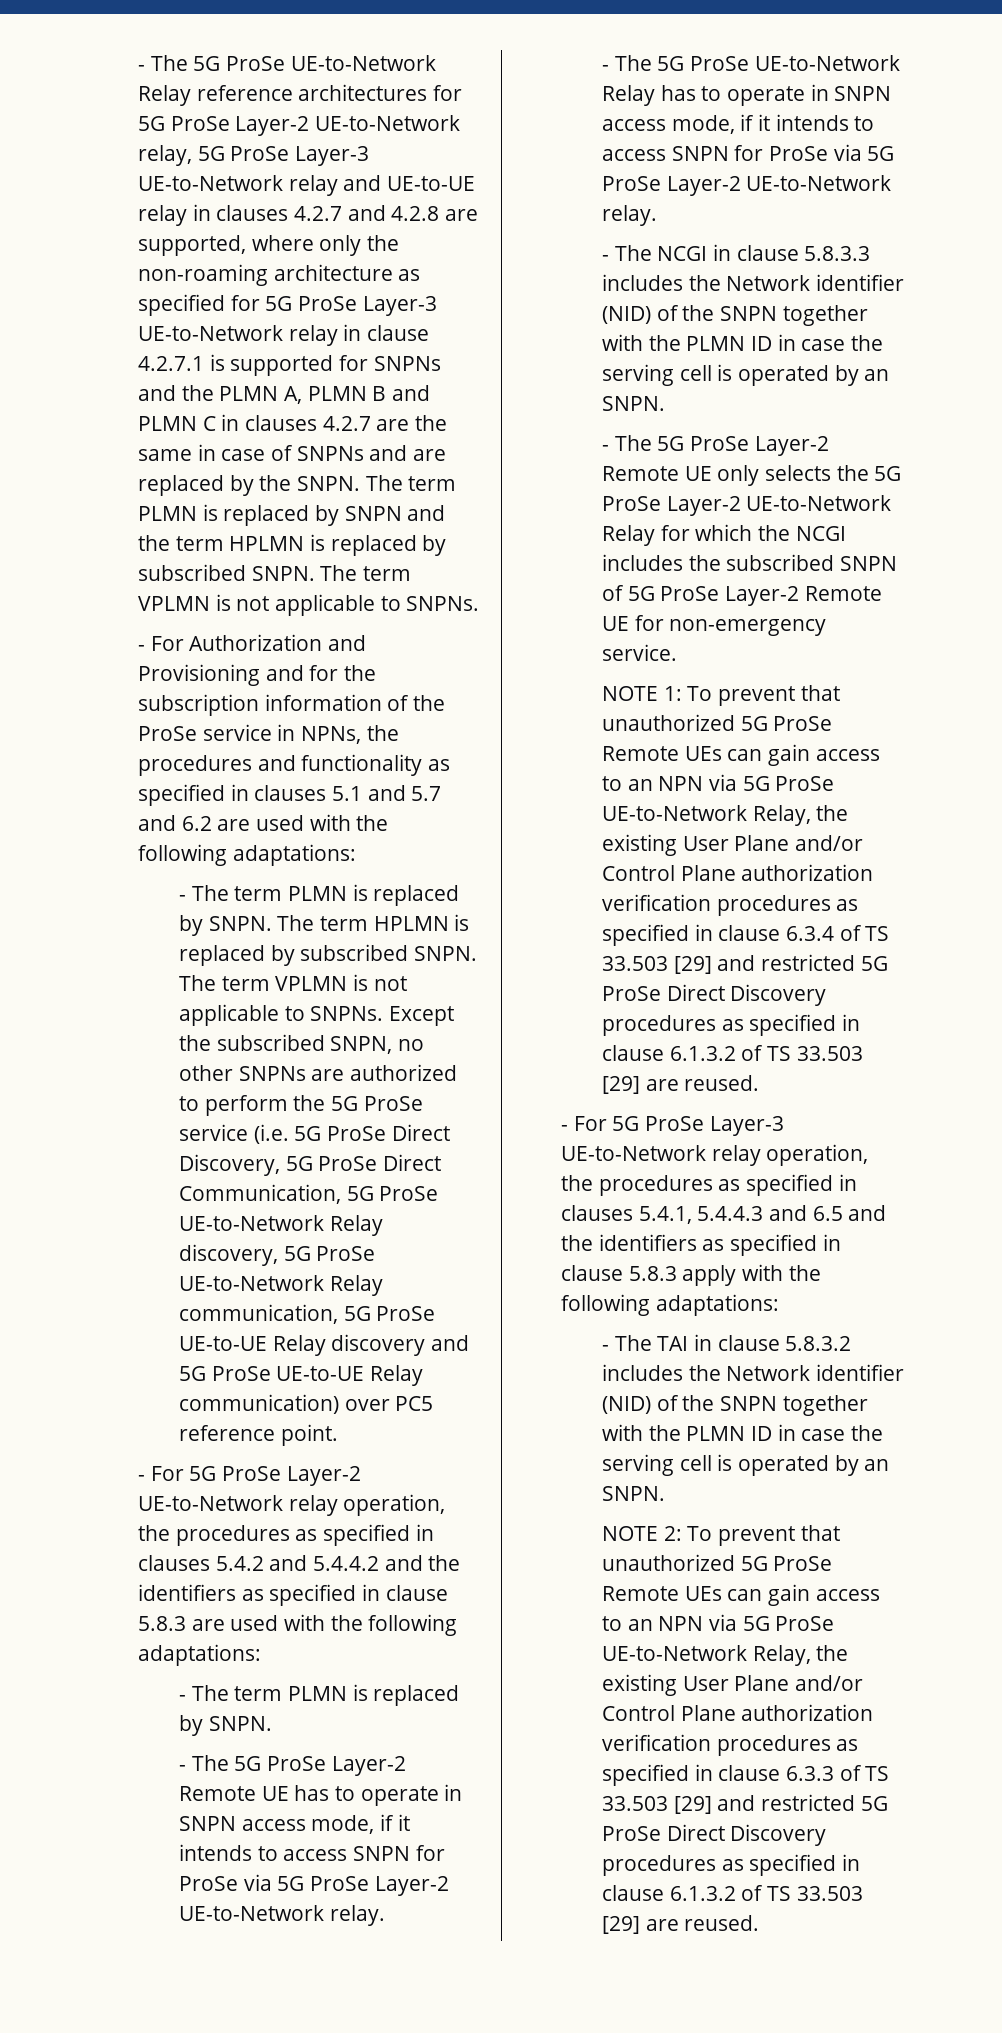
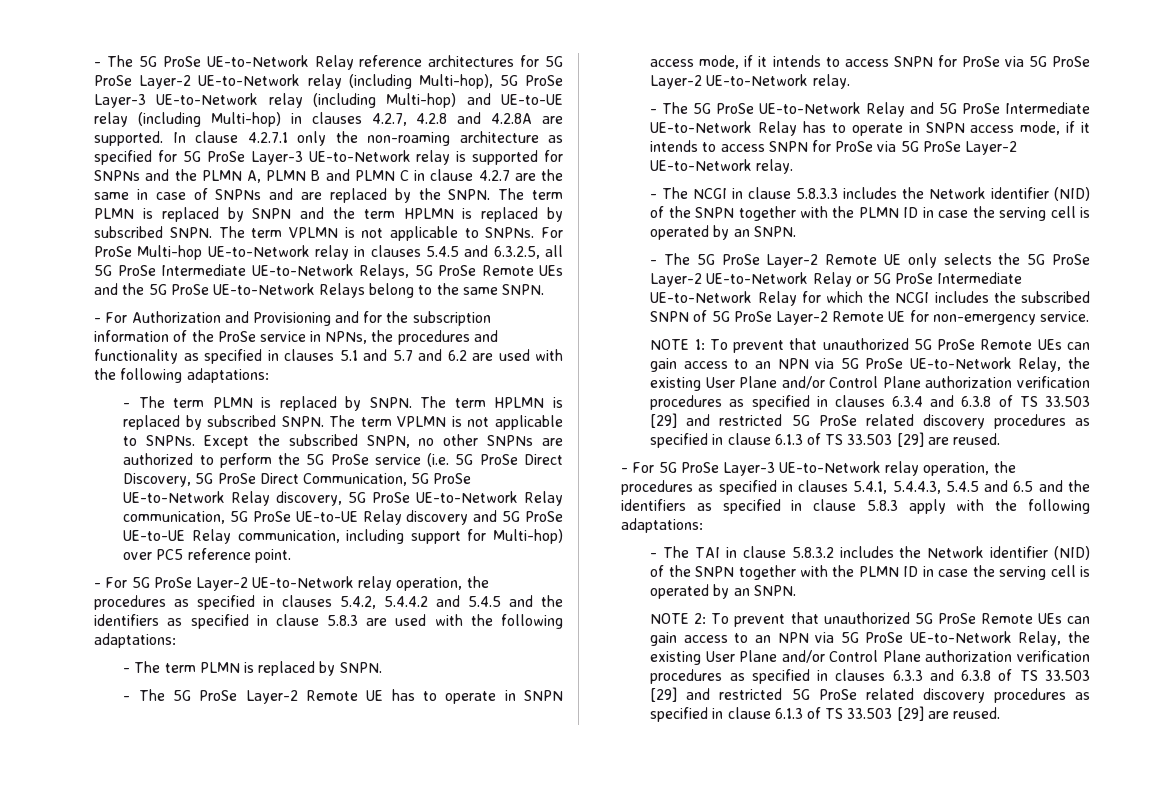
[137,145,369,166] [137,175,338,196] relay, 5G ProSe Layer-3 UE-to-Network relay -> [307,74,563,89] [94,93,457,108] relay (including Multi-hop), 5G ProSe Layer-3 UE-to-Network relay (including Multi-hop)
[192,204,478,221] [137,235,314,256] in clauses 4.2.7 and 4.2.8 are supported, where -> [138,112,563,127] [94,131,288,146] (including Multi-hop) in clauses 4.2.7, 4.2.8 and 4.2.8A are supported. In clause 4.2.7.1
[343,324,429,341] [137,356,204,371] in clause 4.2.7.1 -> (451, 157) none
[244,415,317,431] clauses -> [430,169,474,181] clause
(480, 603) none -> [541,227,563,238] [94,245,564,260] [94,264,564,279] [94,283,544,298] For ProSe Multi-hop UE-to-Network relay in clauses 5.4.5 and 6.3.2.5, all 5G ProSe Intermediate UE-to-Network Relays, 5G ProSe Remote UEs and the 5G ProSe UE-to-Network Relays belong to the same SNPN.
[178,1394,339,1414] communication) -> [237,529,563,544] communication, including support for Multi-hop)
[215,1555,379,1571] 5.4.2 and 5.4.4.2 -> [340,595,502,609] 5.4.2, 5.4.4.2 and 5.4.5
(655, 95) none -> [910,102,1090,114] [650,121,798,136] and 5G ProSe Intermediate UE-to-Network Relay
(655, 535) none -> [855,272,1023,284] [650,291,797,306] or 5G ProSe Intermediate UE-to-Network Relay
[718,925,890,941] [601,954,888,974] [601,984,827,1006] [601,1014,860,1036] [601,1045,736,1061] clause 6.3.4 of TS 33.503 [29] and restricted 5G ProSe Direct Discovery procedures as specified in clause 6.1.3.2 -> [834,395,1090,407] [650,413,1090,429] [650,433,803,448] clauses 6.3.4 and 6.3.8 of TS 33.503 [29] and restricted 5G ProSe related discovery procedures as specified in clause 6.1.3
[697,1206,764,1221] 5.4.4.3 -> [892,481,979,494] 5.4.4.3, 5.4.5
[718,1765,890,1781] [601,1794,888,1814] [601,1824,827,1846] [601,1854,860,1876] [601,1885,736,1901] clause 6.3.3 of TS 33.503 [29] and restricted 5G ProSe Direct Discovery procedures as specified in clause 6.1.3.2 -> [835,669,1090,681] [650,687,1090,703] [650,707,803,722] clauses 6.3.3 and 6.3.8 of TS 33.503 [29] and restricted 5G ProSe related discovery procedures as specified in clause 6.1.3

